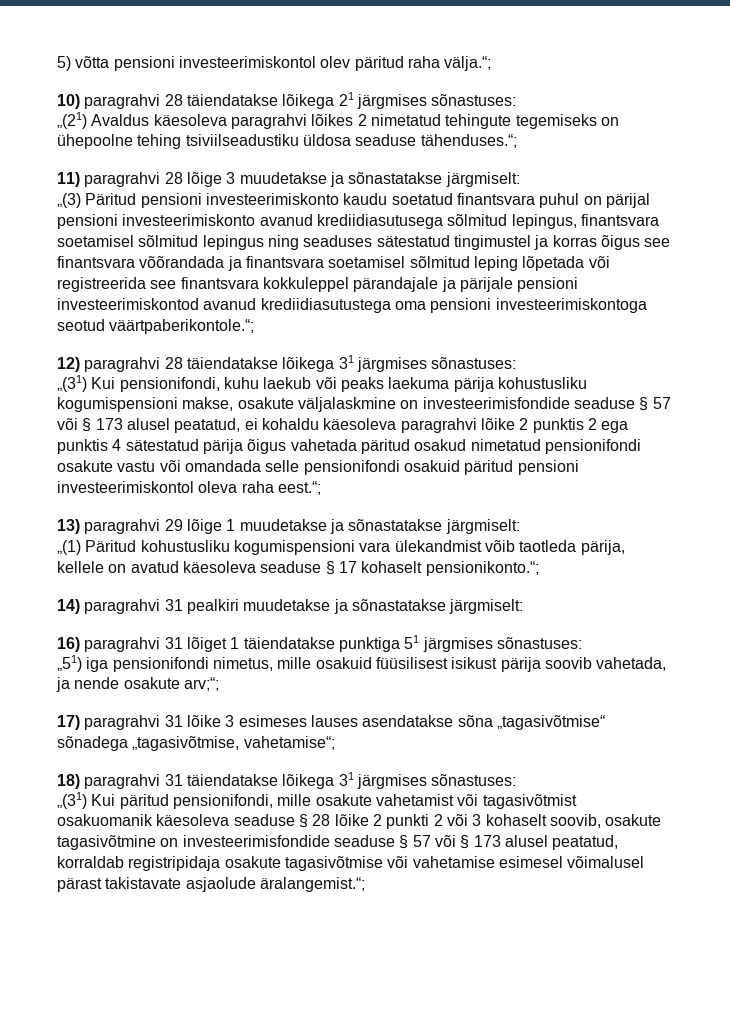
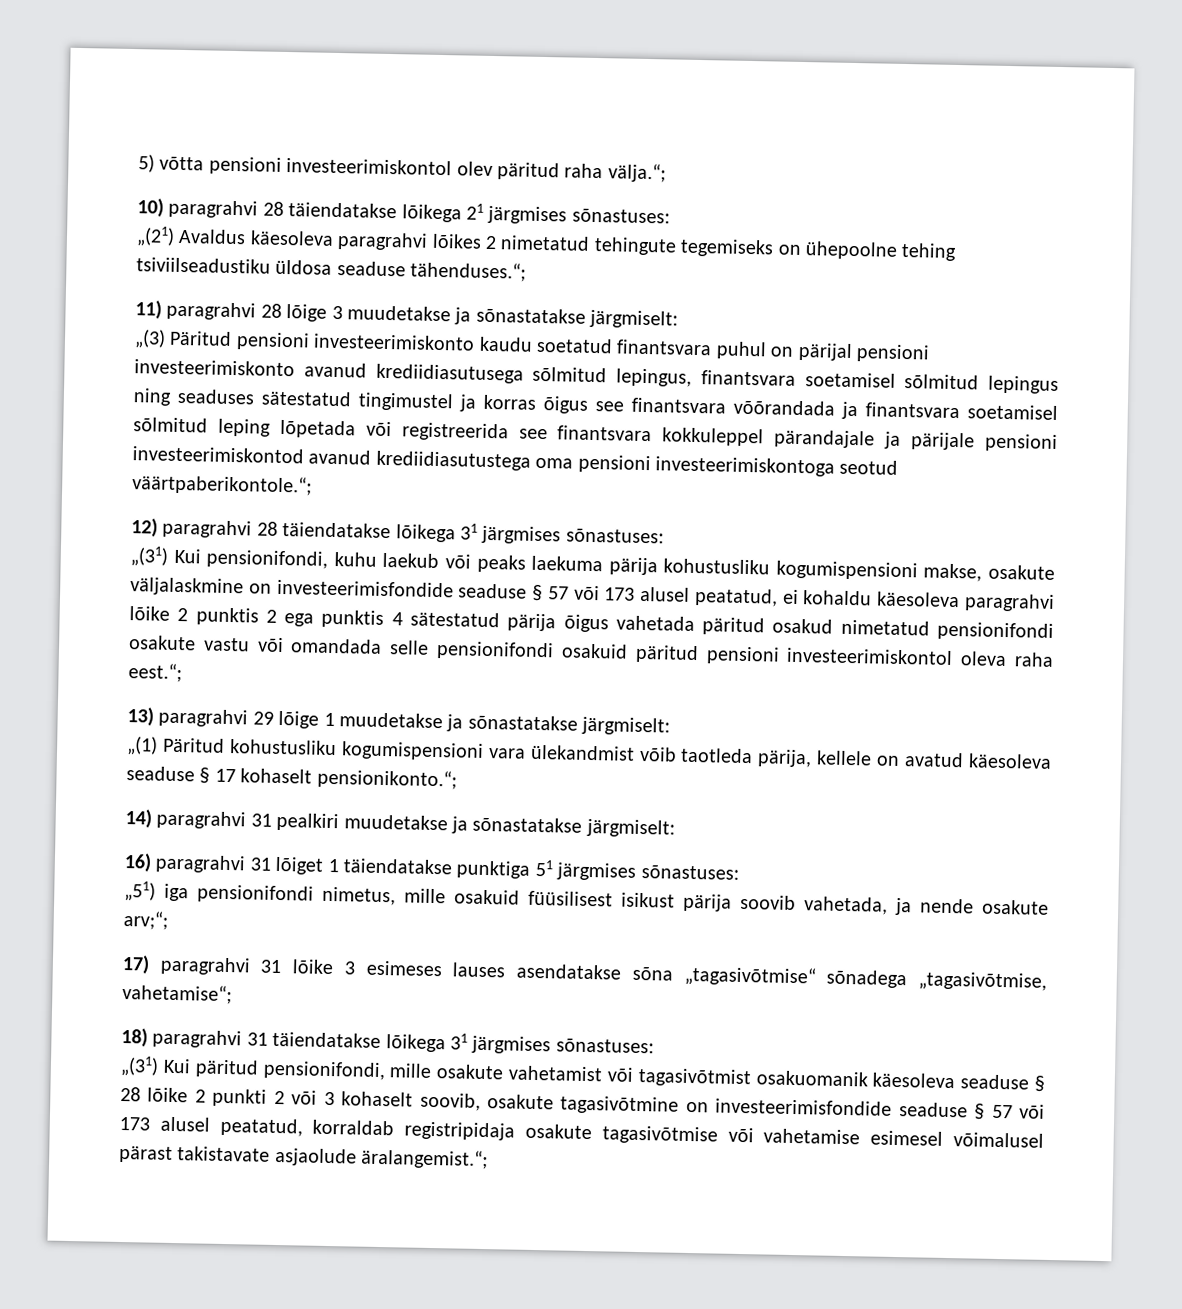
[82,418,92,432] § -> (600, 593) none
[460,835,470,849] § -> (1045, 1111) none

